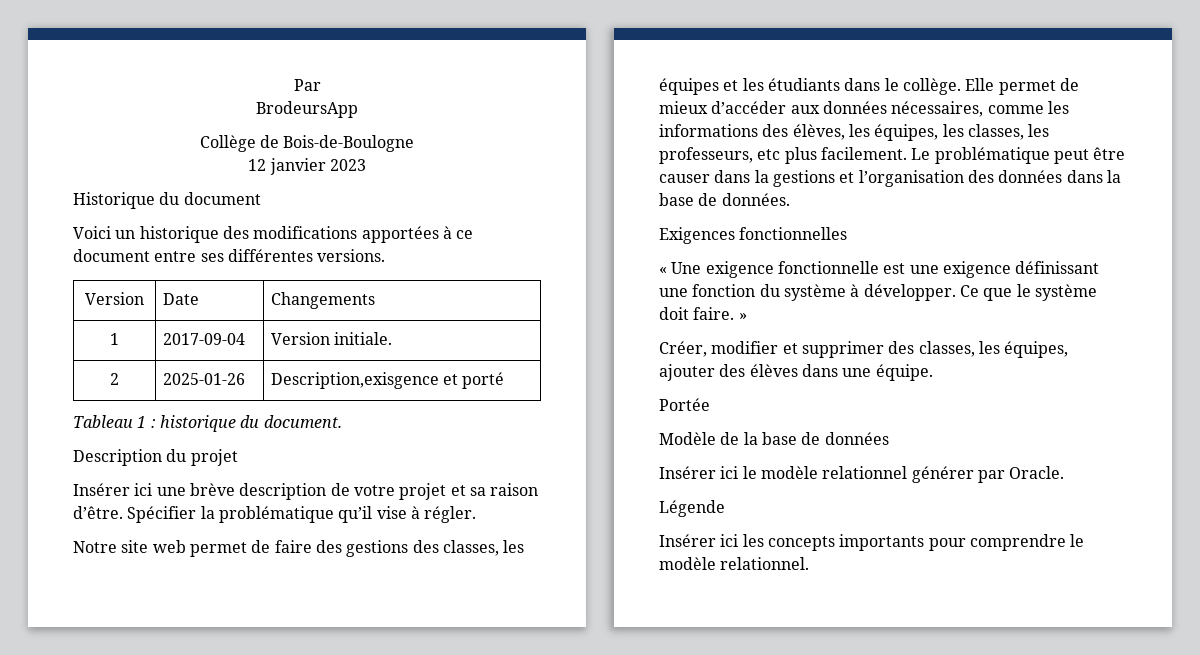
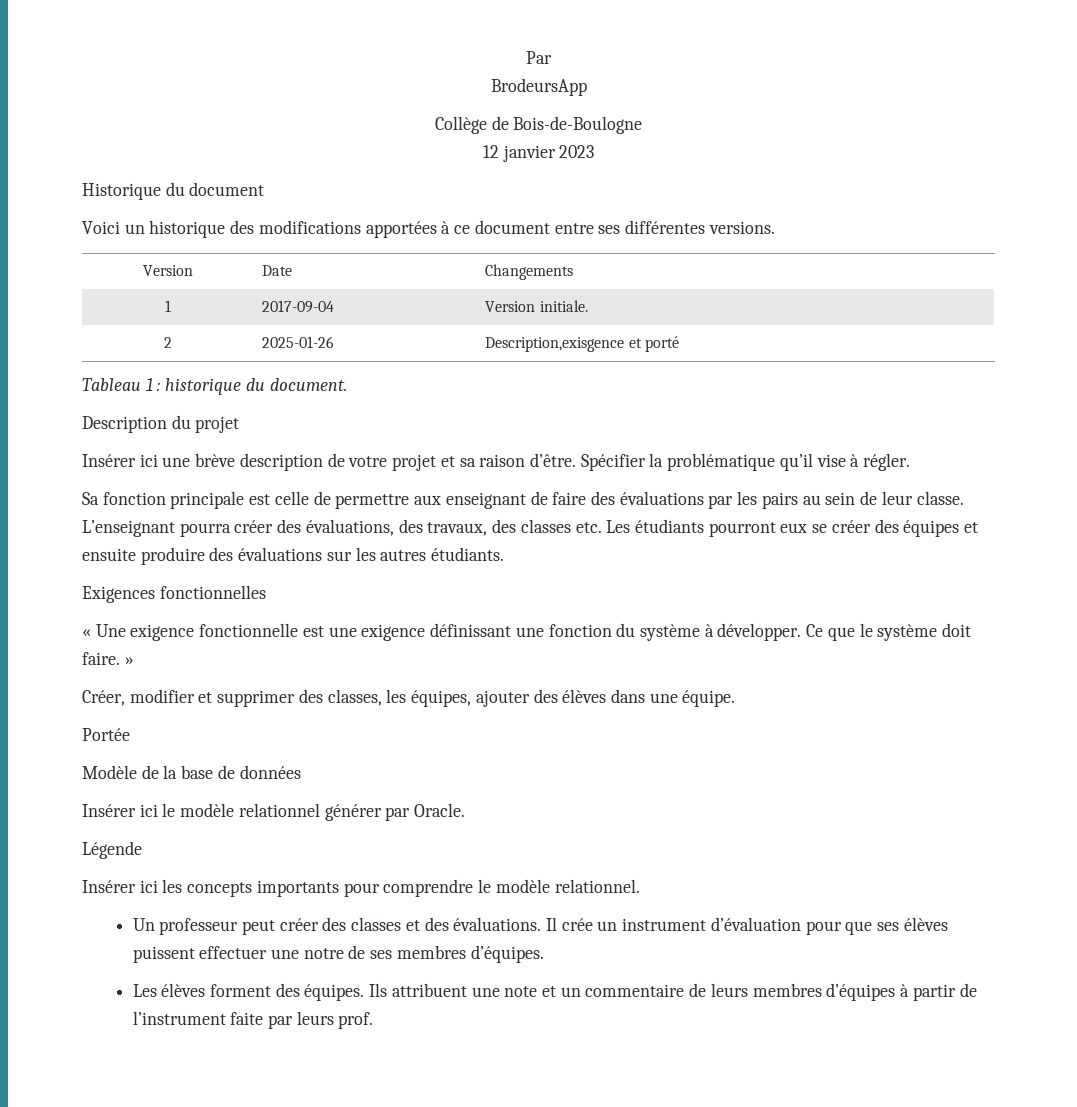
[73,540,525,557] [659,78,1079,95] [659,101,1069,117] [659,124,1050,141] [659,147,1126,164] [659,170,1121,187] [659,193,790,206] Notre site web permet de faire des gestions des classes, les équipes et les étudiants dans le collège. Elle permet de mieux d’accéder aux données nécessaires, comme les informations des élèves, les équipes, les classes, les professeurs, etc plus facilement. Le problématique peut être causer dans la gestions et l’organisation des données dans la base de données. -> [82,491,964,509] [82,519,979,537] [82,547,505,565] Sa fonction principale est celle de permettre aux enseignant de faire des évaluations par les pairs au sein de leur classe. L’enseignant pourra créer des évaluations, des travaux, des classes etc. Les étudiants pourront eux se créer des équipes et ensuite produire des évaluations sur les autres étudiants.
(810, 563) none -> [132,917,948,935] [132,945,544,963] [132,983,977,1001] [132,1011,374,1029] // Un professeur peut créer des classes et des évaluations. Il crée un instrument d’évaluation pour que ses élèves puissent effectuer une notre de ses membres d’équipes. // Les élèves forment des équipes. Ils attribuent une note et un commentaire de leurs membres d’équipes à partir de l’instrument faite par leurs prof.

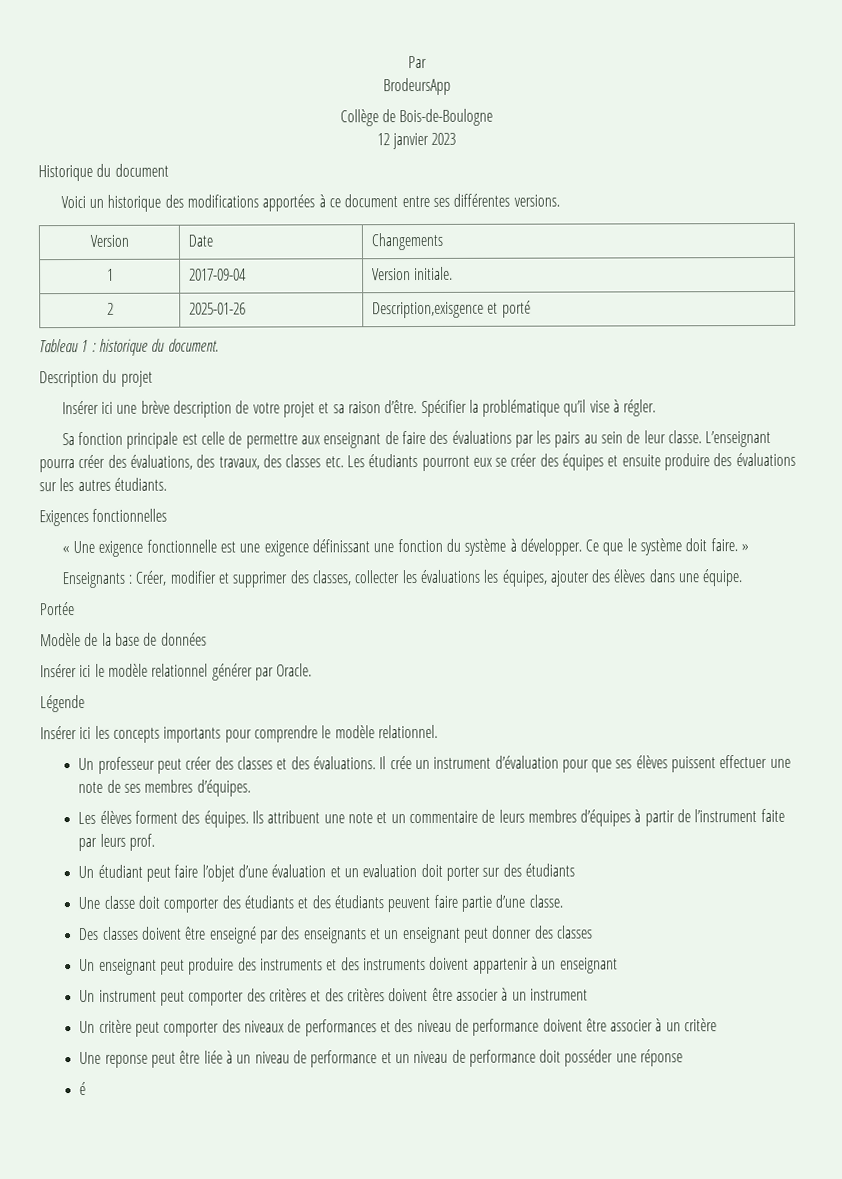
(134, 661) none -> [61,571,133,589] Enseignants :
(382, 697) none -> [354,569,480,584] collecter les évaluations
[303,948,344,959] notre -> [78,781,104,794] note
(374, 1020) none -> [78,863,575,882] [78,894,563,913] [79,925,593,944] [79,956,618,975] [79,987,588,1006] [79,1018,718,1037] [79,1049,684,1068] [79,1081,87,1096] // Un étudiant peut faire l’objet d’une évaluation et un evaluation doit porter sur des étudiants // Une classe doit comporter des étudiants et des étudiants peuvent faire partie d’une classe. // Des classes doivent être enseigné par des enseignants et un enseignant peut donner des classes // Un enseignant peut produire des instruments et des instruments doivent appartenir à un enseignant // Un instrument peut comporter des critères et des critères doivent être associer à un instrument // Un critère peut comporter des niveaux de performances et des niveau de performance doivent être associer à un critère // Une reponse peut être liée à un niveau de performance et un niveau de performance doit posséder une réponse // é

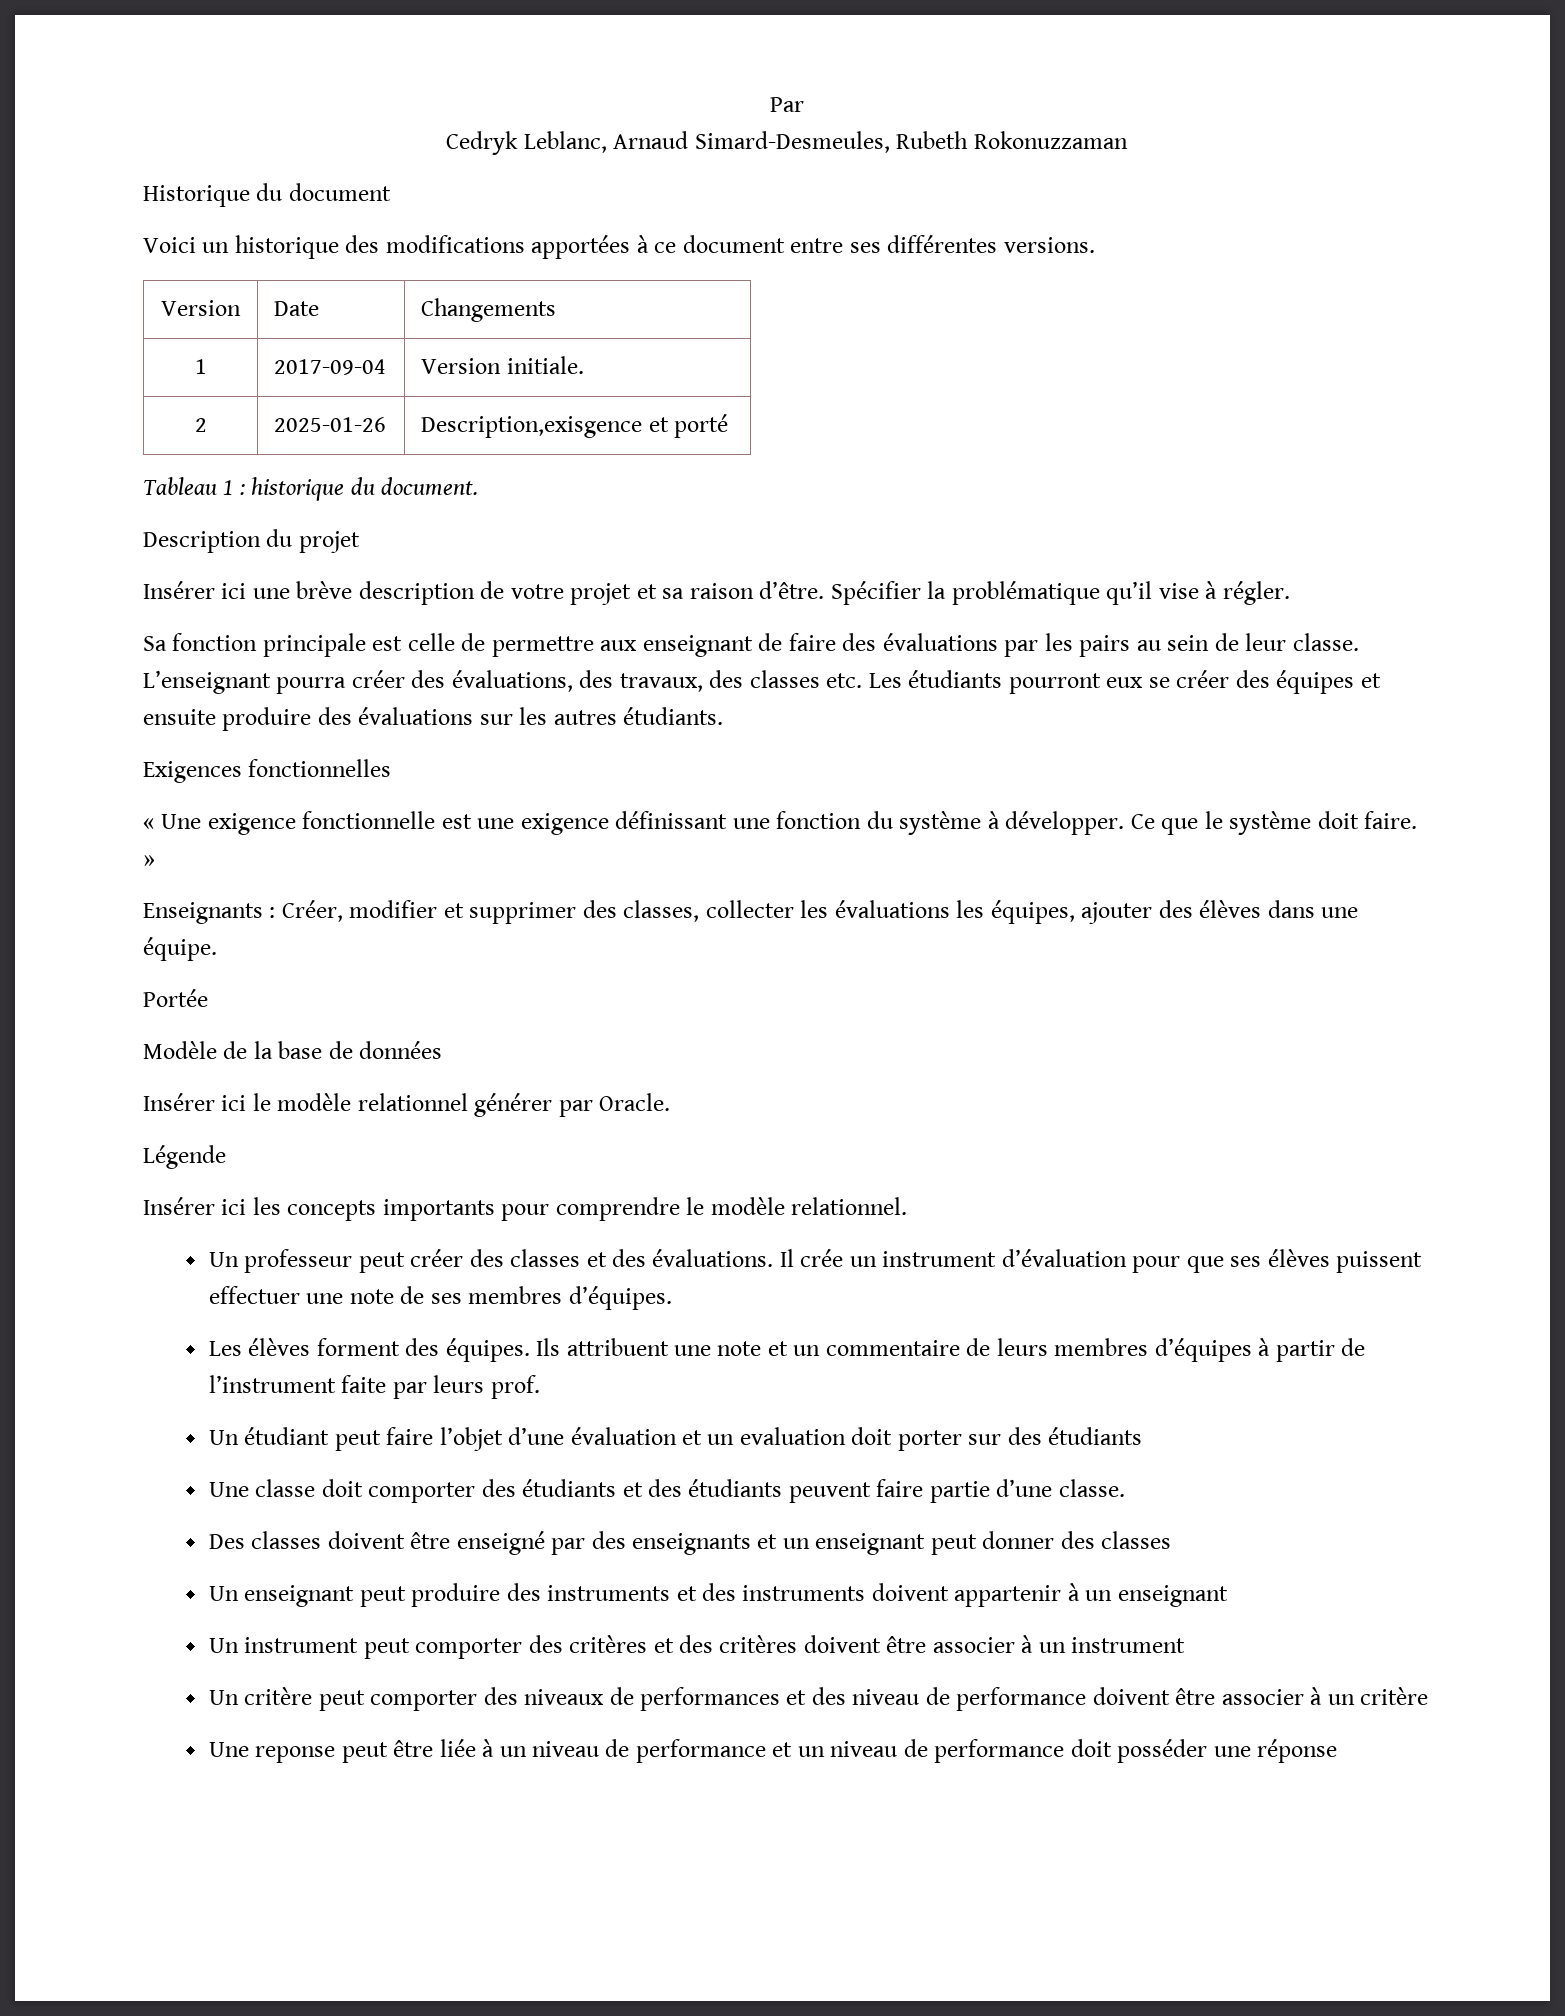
[382,77,451,96] [339,108,494,127] [376,132,457,150] BrodeursApp // Collège de Bois-de-Boulogne // 12 janvier 2023 -> [446,131,1128,155] Cedryk Leblanc, Arnaud Simard-Desmeules, Rubeth Rokonuzzaman
[79,1081,87,1096] // é -> (1338, 1751) none

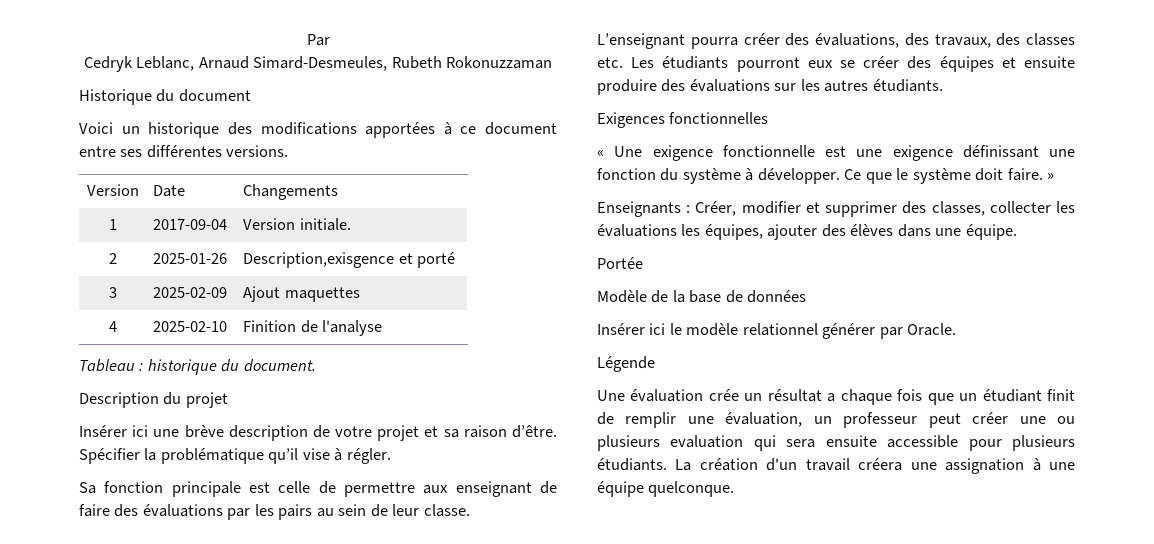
(729, 426) none -> [109,287,117,298] [153,287,228,298] [243,286,360,302] [109,321,117,332] [153,321,228,332] [243,320,383,336] // 3 | 2025-02-09 | Ajout maquettes // 4 | 2025-02-10 | Finition de l'analyse
[223,480,234,495] 1 -> (135, 365) none
[143,1197,908,1221] [208,1249,1423,1273] [208,1286,672,1310] [208,1338,1366,1362] [208,1375,540,1399] [208,1427,1143,1451] [208,1479,1125,1503] [208,1531,1172,1555] [208,1583,1228,1607] [208,1635,1186,1659] [208,1687,1429,1711] [208,1739,1338,1763] Insérer ici les concepts importants pour comprendre le modèle relationnel. // Un professeur peut créer des classes et des évaluations. Il crée un instrument d’évaluation pour que ses élèves puissent effectuer une note de ses membres d’équipes. // Les élèves forment des équipes. Ils attribuent une note et un commentaire de leurs membres d’équipes à partir de l’instrument faite par leurs prof. // Un étudiant peut faire l’objet d’une évaluation et un evaluation doit porter sur des étudiants // Une classe doit comporter des étudiants et des étudiants peuvent faire partie d’une classe. // Des classes doivent être enseigné par des enseignants et un enseignant peut donner des classes // Un enseignant peut produire des instruments et des instruments doivent appartenir à un enseignant // Un instrument peut comporter des critères et des critères doivent être associer à un instrument // Un critère peut comporter des niveaux de performances et des niveau de performance doivent être associer à un critère // Une reponse peut être liée à un niveau de performance et un niveau de performance doit posséder une réponse -> [597,389,1075,405] [597,412,1075,428] [597,435,1075,451] [597,458,1075,474] [597,481,735,497] Une évaluation crée un résultat a chaque fois que un étudiant finit de remplir une évaluation, un professeur peut créer une ou plusieurs evaluation qui sera ensuite accessible pour plusieurs étudiants. La création d'un travail créera une assignation à une équipe quelconque.

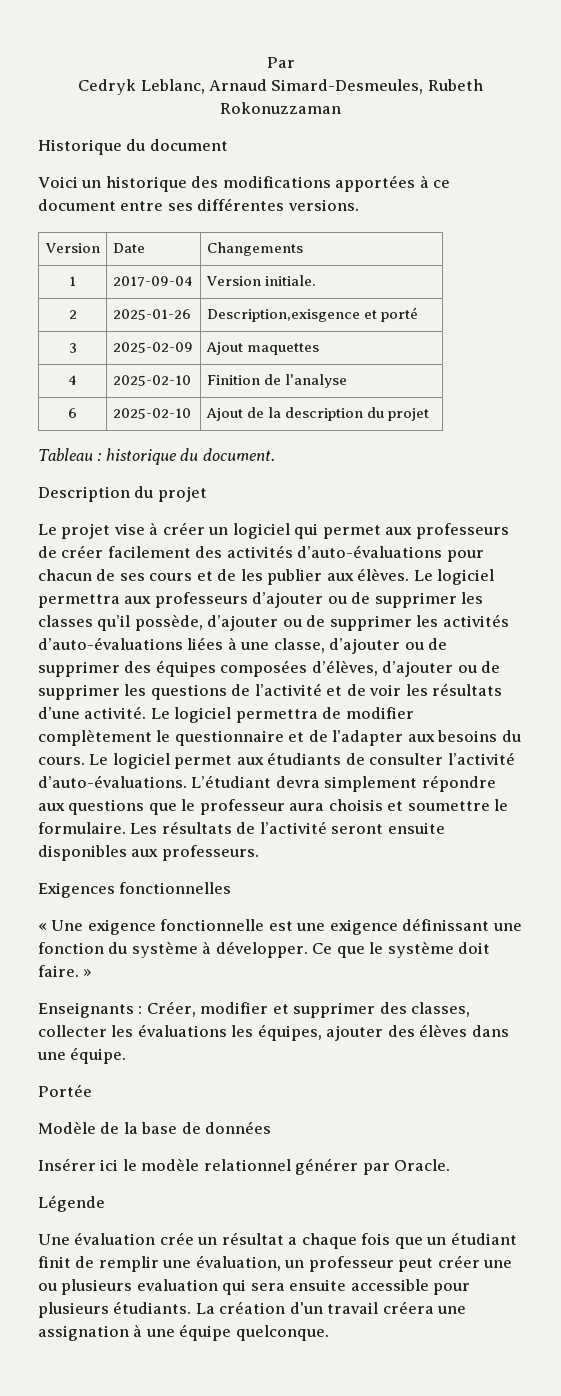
(383, 328) none -> [68,408,77,418] [112,408,191,419] [205,407,429,421] // 6 | 2025-02-10 | Ajout de la description du projet
[79,425,557,441] [79,448,391,464] [79,481,557,497] [79,504,470,520] [597,33,1075,49] [597,56,1075,72] [597,79,943,95] Insérer ici une brève description de votre projet et sa raison d’être. Spécifier la problématique qu’il vise à régler. // Sa fonction principale est celle de permettre aux enseignant de faire des évaluations par les pairs au sein de leur classe. L’enseignant pourra créer des évaluations, des travaux, des classes etc. Les étudiants pourront eux se créer des équipes et ensuite produire des évaluations sur les autres étudiants. -> [38,522,509,539] [38,545,484,562] [38,568,495,585] [38,592,484,608] [38,614,509,631] [38,637,448,654] [38,660,501,677] [38,683,503,700] [38,706,414,723] [38,729,521,746] [38,752,515,769] [38,775,496,792] [38,799,509,815] [38,821,445,834] [38,845,259,861] Le projet vise à créer un logiciel qui permet aux professeurs de créer facilement des activités d’auto-évaluations pour chacun de ses cours et de les publier aux élèves. Le logiciel permettra aux professeurs d’ajouter ou de supprimer les classes qu’il possède, d’ajouter ou de supprimer les activités d’auto-évaluations liées à une classe, d’ajouter ou de supprimer des équipes composées d’élèves, d’ajouter ou de supprimer les questions de l’activité et de voir les résultats d’une activité. Le logiciel permettra de modifier complètement le questionnaire et de l’adapter aux besoins du cours. Le logiciel permet aux étudiants de consulter l’activité d’auto-évaluations. L’étudiant devra simplement répondre aux questions que le professeur aura choisis et soumettre le formulaire. Les résultats de l’activité seront ensuite disponibles aux professeurs.

